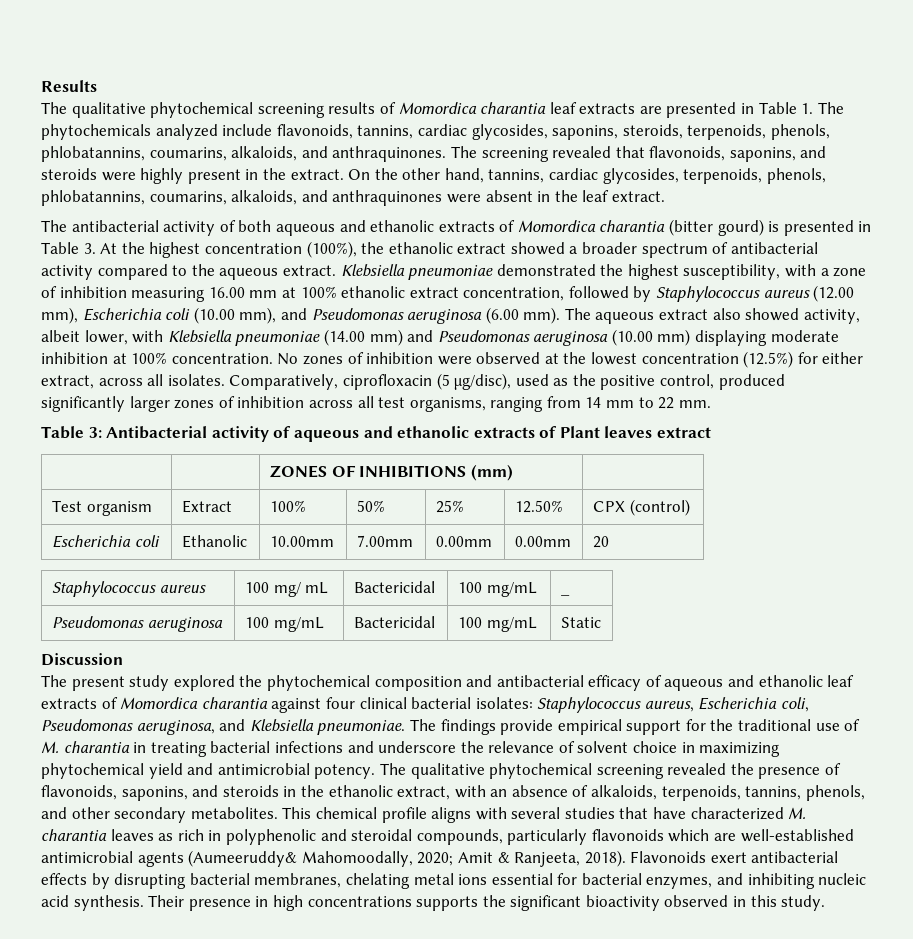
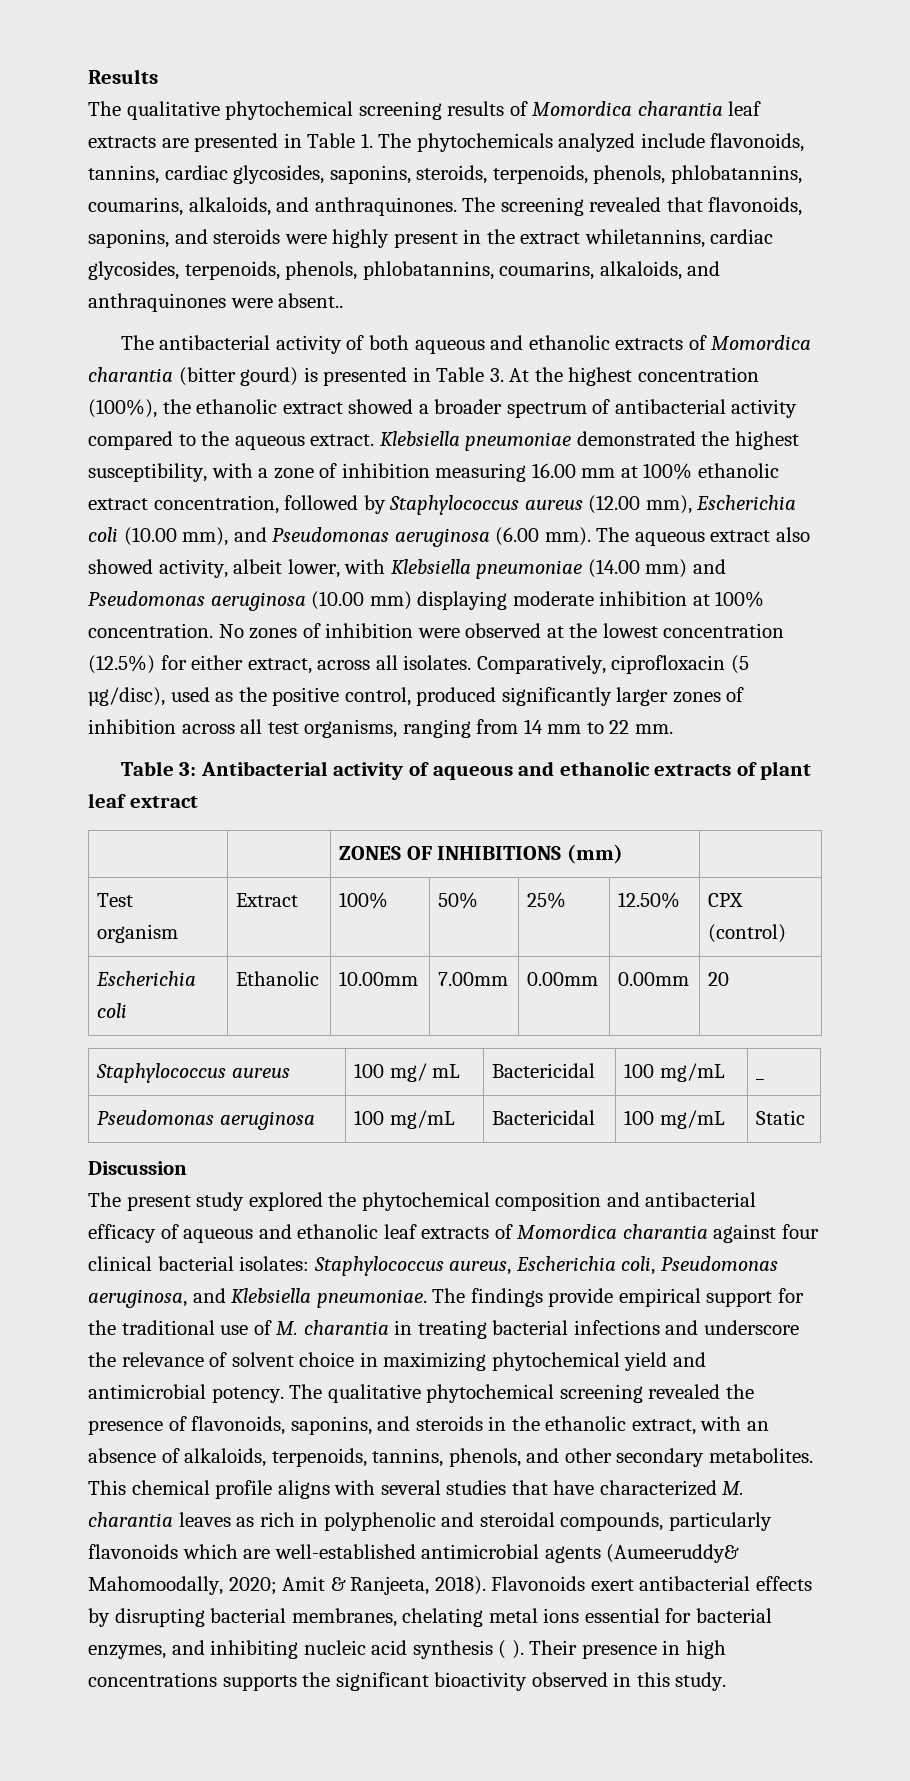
[290,168,545,183] extract. On the other hand, tannins, -> [520,229,705,248] extract whiletannins,
[485,190,665,202] absent in the leaf extract. -> [278,293,344,308] absent..
[559,426,653,438] Plant leaves -> [760,761,812,780] [88,793,126,808] plant leaf
[73,895,144,911] synthesis. -> [412,1640,524,1659] synthesis ( ).

